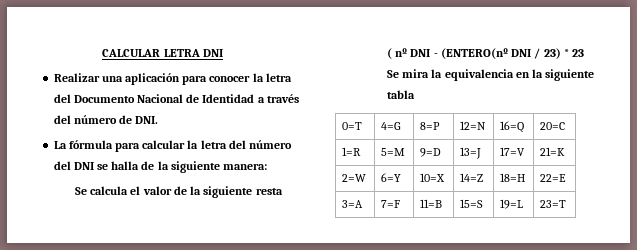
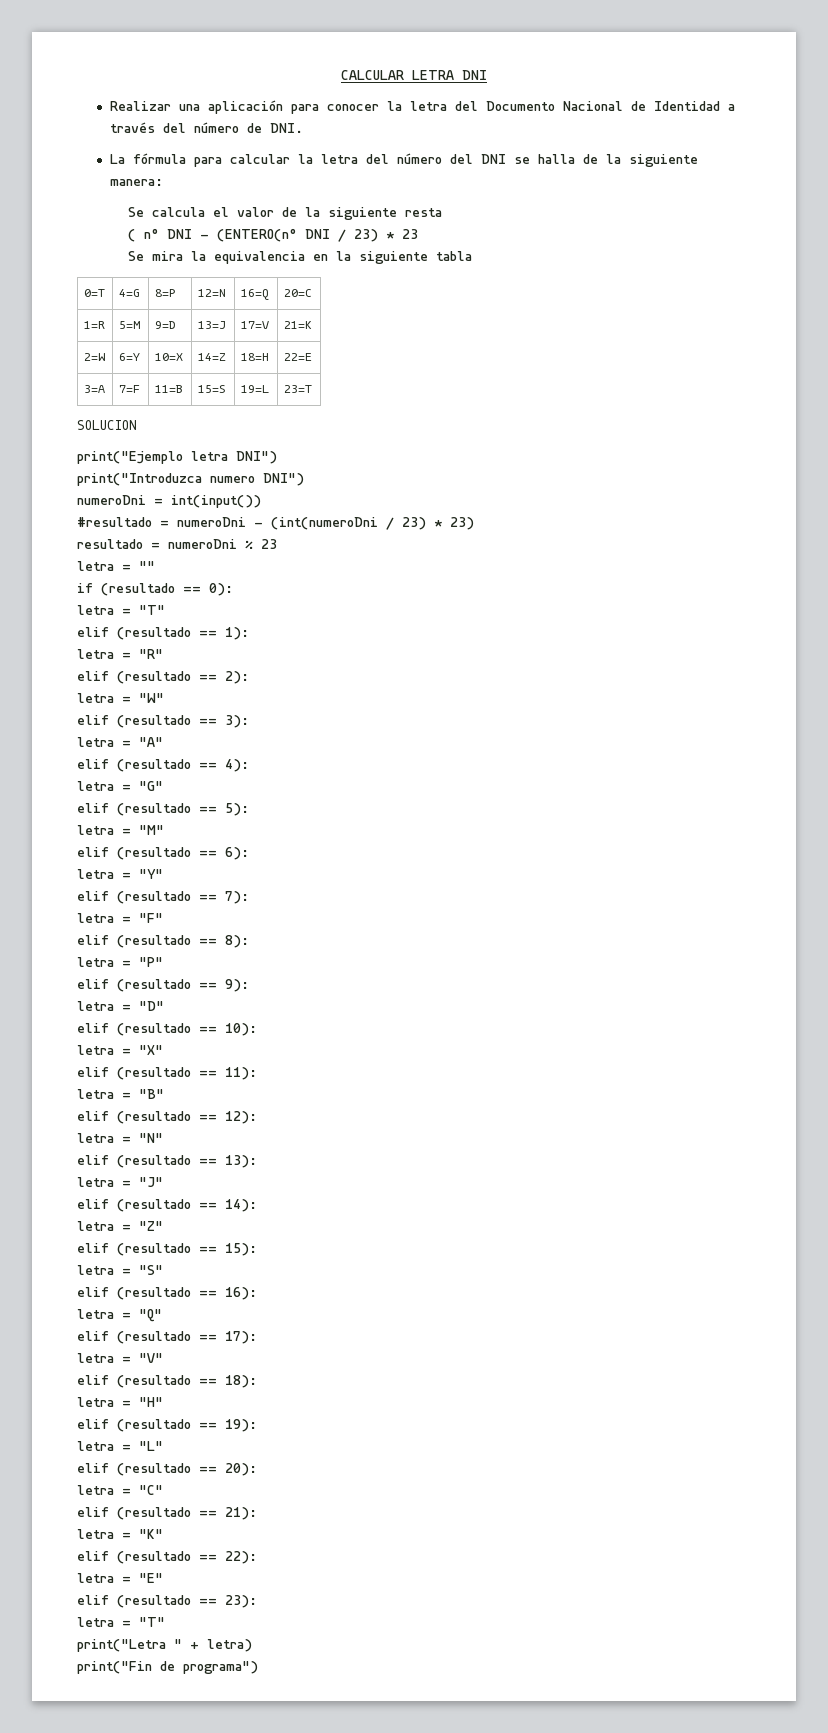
(567, 204) none -> [77,420,137,430] [77,451,277,464] [77,473,304,486] [77,495,261,508] [77,517,474,530] [77,539,277,549] [77,561,155,571] [77,583,233,596] [77,605,165,615] [77,627,249,640] [77,649,163,659] [77,671,249,684] [77,693,164,703] [77,715,249,728] [77,737,163,747] [77,759,249,772] [77,781,163,791] [77,803,249,816] [77,825,164,835] [77,847,249,860] [77,869,163,879] [77,891,249,904] [77,913,163,923] [77,935,249,948] [77,957,163,967] [77,979,249,992] [77,1001,164,1011] [77,1023,257,1036] [77,1045,163,1055] [77,1067,257,1080] [77,1089,164,1099] [77,1111,257,1124] [77,1133,163,1143] [77,1155,257,1168] [77,1177,163,1187] [77,1199,257,1212] [77,1221,163,1231] [77,1243,257,1256] [77,1265,163,1275] [77,1287,257,1300] [77,1309,162,1322] [77,1331,257,1344] [77,1353,163,1363] [77,1375,257,1388] [77,1397,163,1407] [77,1419,257,1432] [77,1441,163,1451] [77,1463,257,1476] [77,1485,163,1495] [77,1507,257,1520] [77,1529,163,1539] [77,1551,257,1564] [77,1573,163,1583] [77,1595,257,1608] [77,1617,165,1627] [77,1639,252,1652] [77,1661,258,1674] // SOLUCION // print("Ejemplo letra DNI") // print("Introduzca numero DNI") // numeroDni = int(input()) // #resultado = numeroDni - (int(numeroDni / 23) * 23) // resultado = numeroDni % 23 // letra = "" // if (resultado == 0): // letra = "T" // elif (resultado == 1): // letra = "R" // elif (resultado == 2): // letra = "W" // elif (resultado == 3): // letra = "A" // elif (resultado == 4): // letra = "G" // elif (resultado == 5): // letra = "M" // elif (resultado == 6): // letra = "Y" // elif (resultado == 7): // letra = "F" // elif (resultado == 8): // letra = "P" // elif (resultado == 9): // letra = "D" // elif (resultado == 10): // letra = "X" // elif (resultado == 11): // letra = "B" // elif (resultado == 12): // letra = "N" // elif (resultado == 13): // letra = "J" // elif (resultado == 14): // letra = "Z" // elif (resultado == 15): // letra = "S" // elif (resultado == 16): // letra = "Q" // elif (resultado == 17): // letra = "V" // elif (resultado == 18): // letra = "H" // elif (resultado == 19): // letra = "L" // elif (resultado == 20): // letra = "C" // elif (resultado == 21): // letra = "K" // elif (resultado == 22): // letra = "E" // elif (resultado == 23): // letra = "T" // print("Letra " + letra) // print("Fin de programa")

